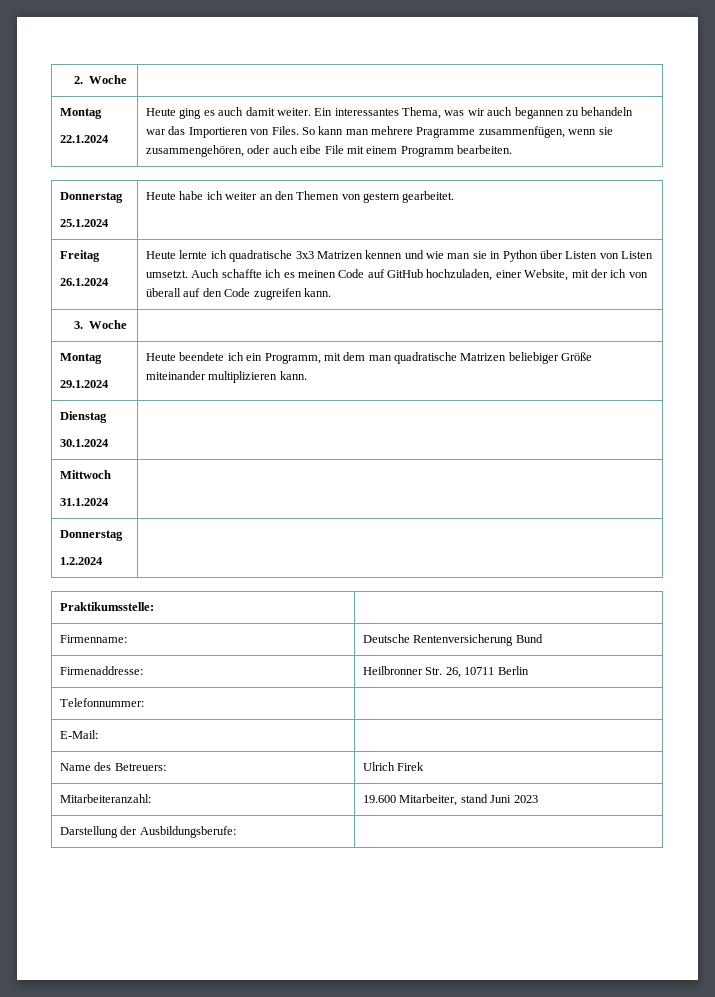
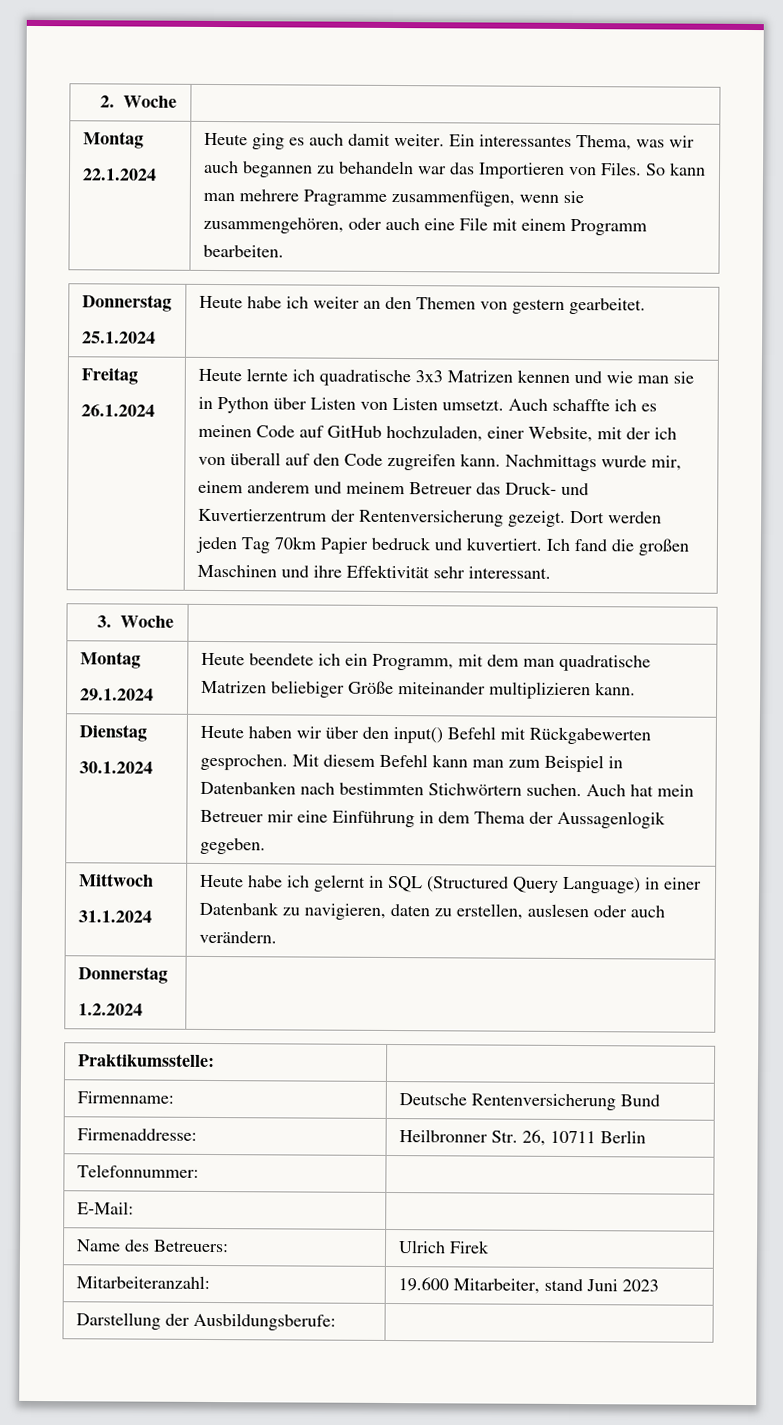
[300,145,322,154] eibe -> [423,218,455,231] eine
(331, 292) none -> [504,454,682,472] [197,480,589,496] [197,508,662,527] [194,536,689,556] [196,564,551,579] Nachmittags wurde mir, einem anderem und meinem Betreuer das Druck- und Kuvertierzentrum der Rentenversicherung gezeigt. Dort werden jeden Tag 70km Papier bedruck und kuvertiert. Ich fand die großen Maschinen und ihre Effektivität sehr interessant.
[60,470,112,479] [60,498,110,506] // Mittwoch // 31.1.2024 | -> [199,725,651,745] [199,753,623,773] [199,780,694,797] [199,809,666,829] [199,837,266,855] [78,873,154,887] [77,910,152,923] [199,874,702,894] [198,901,665,920] [198,930,277,944] Heute haben wir über den input() Befehl mit Rückgabewerten gesprochen. Mit diesem Befehl kann man zum Beispiel in Datenbanken nach bestimmten Stichwörtern suchen. Auch hat mein Betreuer mir eine Einführung in dem Thema der Aussagenlogik gegeben. // Mittwoch // 31.1.2024 | Heute habe ich gelernt in SQL (Structured Query Language) in einer Datenbank zu navigieren, daten zu erstellen, auslesen oder auch verändern.

